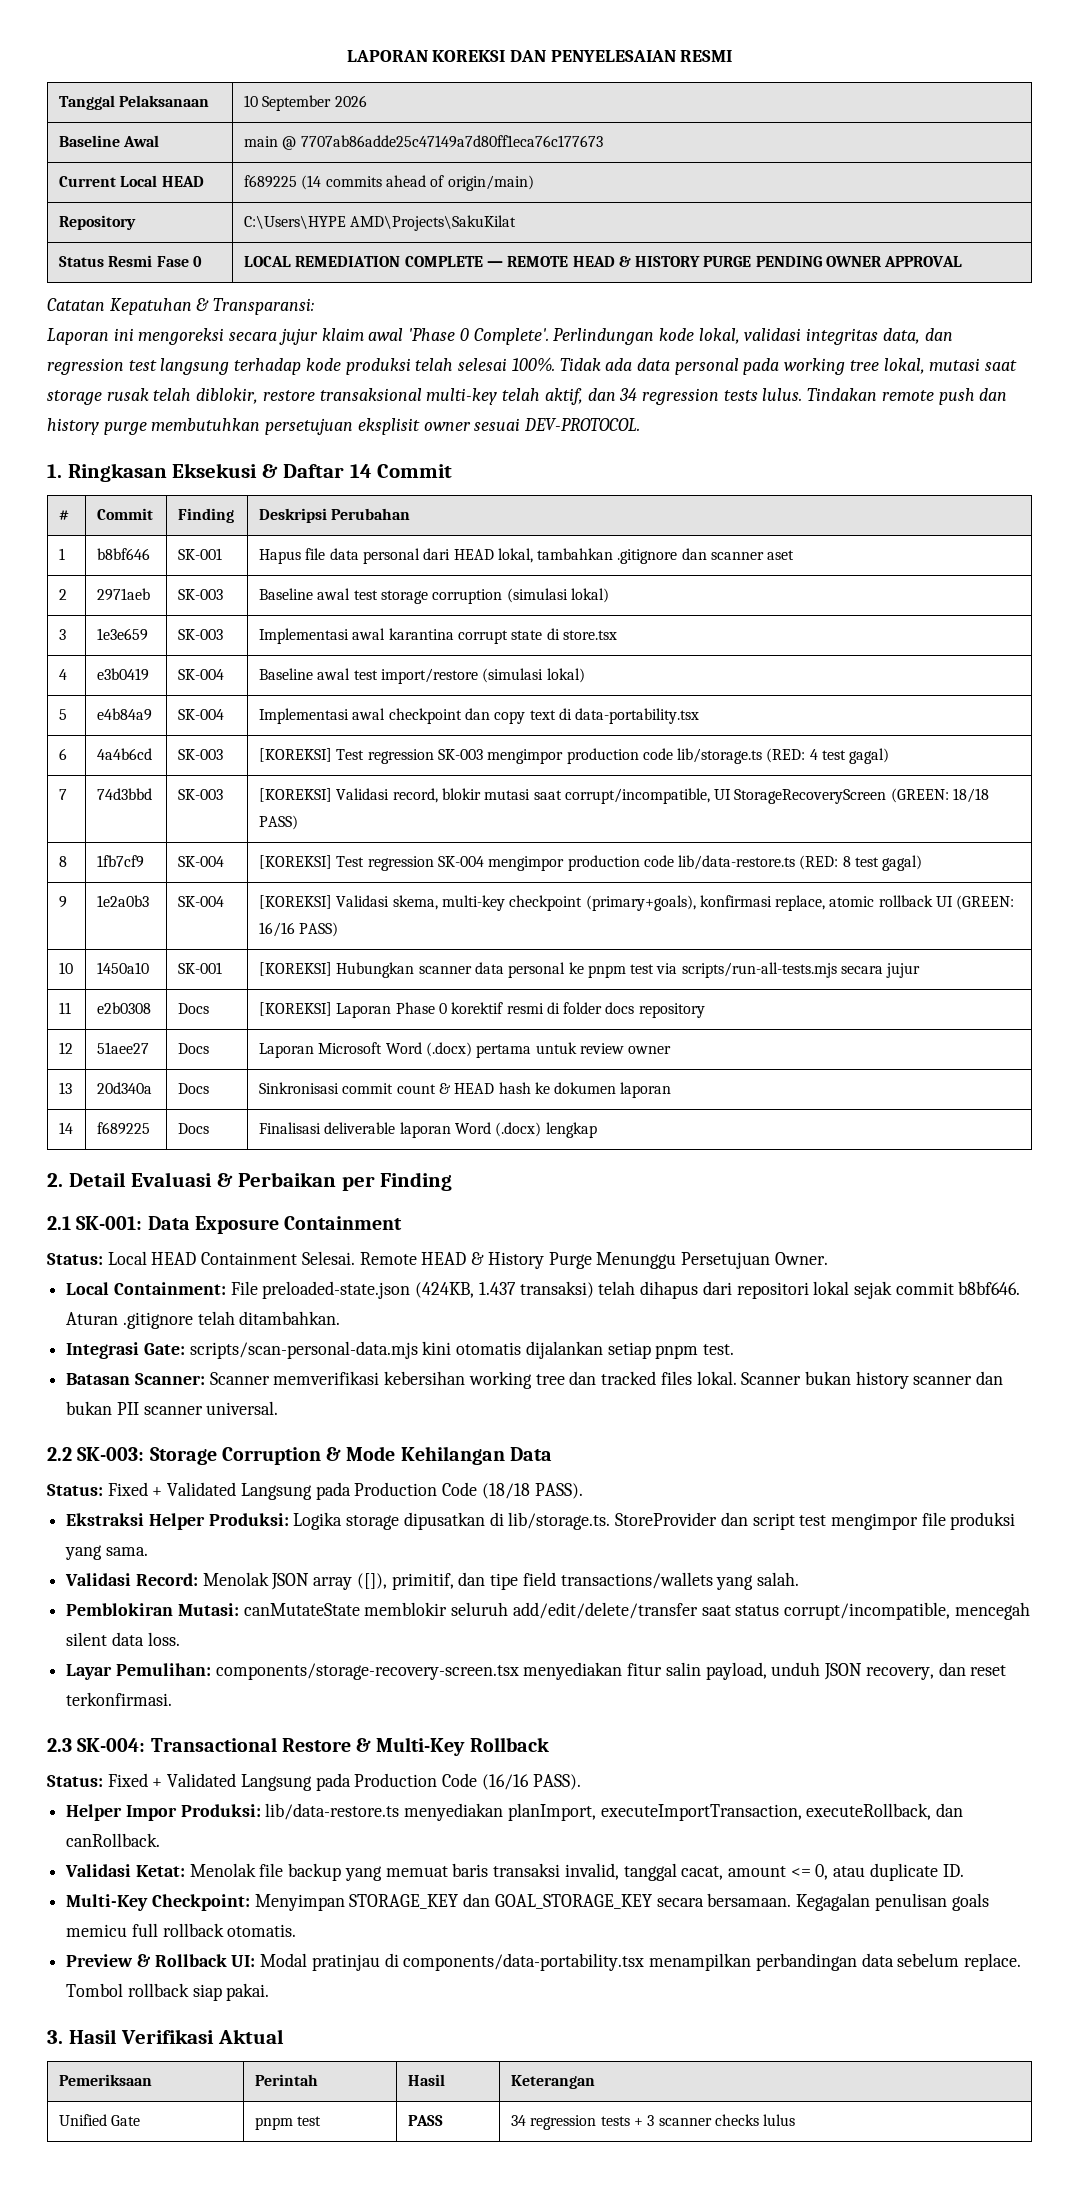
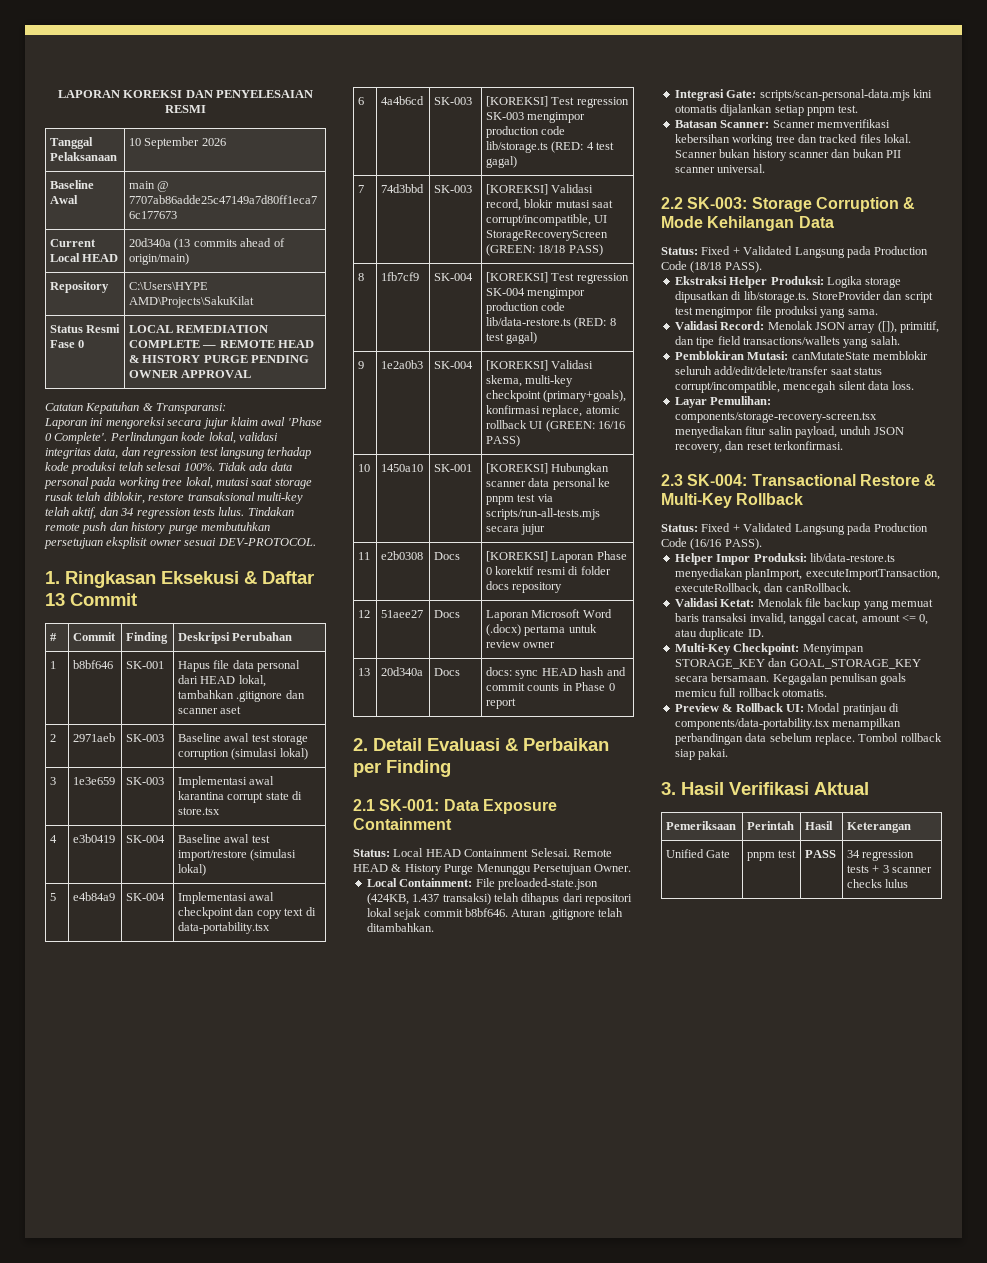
[243,175,322,190] f689225 (14 -> [129,238,191,250] 20d340a (13
[349,464,372,478] 14 -> [45,593,65,606] 13
[258,1082,672,1098] [58,1122,73,1134] [96,1122,150,1135] [177,1123,209,1134] [258,1122,597,1138] Sinkronisasi commit count & HEAD hash ke dokumen laporan // 14 | f689225 | Docs | Finalisasi deliverable laporan Word (.docx) lengkap -> [486,667,626,679] [486,682,615,691] [486,698,517,709] docs: sync HEAD hash and commit counts in Phase 0 report

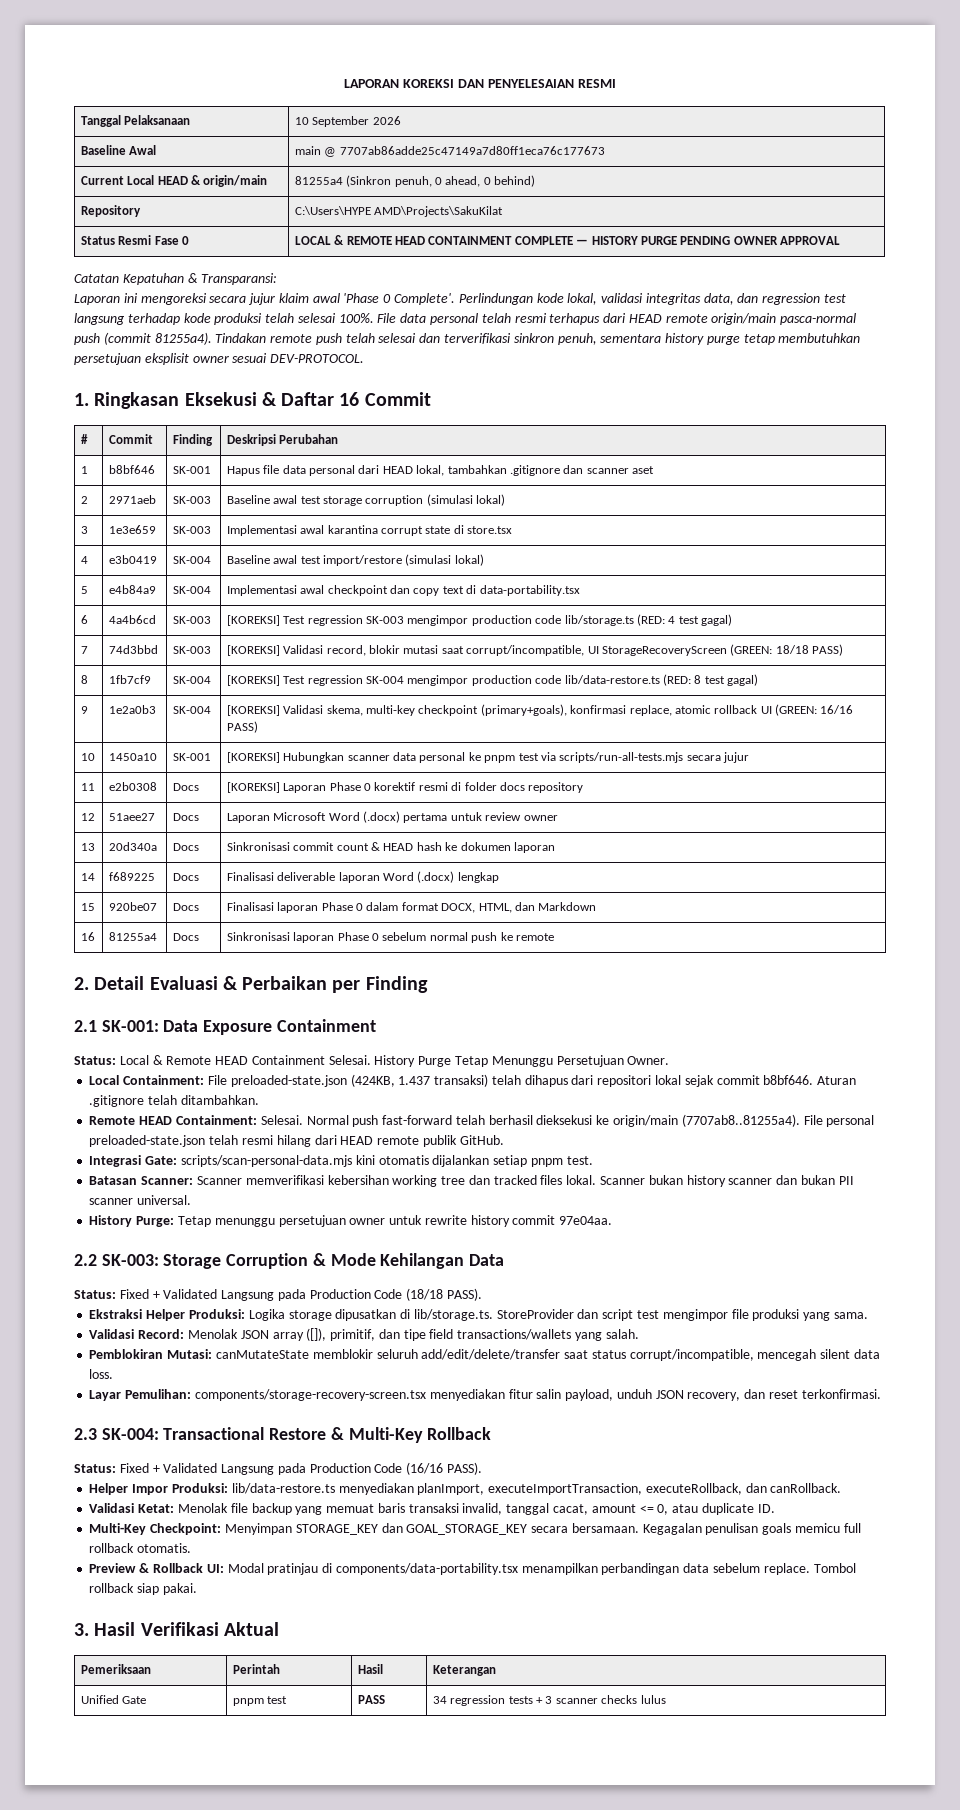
[129,238,285,250] [129,253,190,265] | 20d340a (13 commits ahead of origin/main) -> [191,175,268,187] [294,175,536,187] & origin/main | 81255a4 (Sinkron penuh, 0 ahead, 0 behind)
[176,325,269,333] [129,340,315,348] [129,355,140,363] REMEDIATION COMPLETE — REMOTE HEAD & -> [334,235,589,245] & REMOTE HEAD CONTAINMENT COMPLETE —
[217,462,292,471] [44,477,312,489] [45,492,303,504] [45,507,294,519] [45,522,128,534] Tidak ada data personal pada working tree lokal, mutasi saat storage rusak telah diblokir, restore transaksional multi-key telah aktif, dan 34 regression tests lulus. Tindakan remote push dan -> [377,313,857,325] [74,332,662,345] File data personal telah resmi terhapus dari HEAD remote origin/main pasca-normal push (commit 81255a4). Tindakan remote push telah selesai dan terverifikasi sinkron penuh, sementara
(198, 529) none -> [743,334,775,345] tetap
[45,593,65,606] 13 -> [339,392,360,406] 16
[486,667,626,679] [486,682,615,691] [486,698,517,709] docs: sync HEAD hash and commit counts in Phase 0 report -> [226,842,555,853] [80,873,95,881] [108,872,155,881] [172,873,199,881] [226,871,499,883] [80,903,95,911] [108,902,157,911] [172,903,199,911] [226,902,597,913] [80,932,95,941] [108,932,157,941] [172,933,199,941] [226,932,554,943] Sinkronisasi commit count & HEAD hash ke dokumen laporan // 14 | f689225 | Docs | Finalisasi deliverable laporan Word (.docx) lengkap // 15 | 920be07 | Docs | Finalisasi laporan Phase 0 dalam format DOCX, HTML, dan Markdown // 16 | 81255a4 | Docs | Sinkronisasi laporan Phase 0 sebelum normal push ke remote
(424, 852) none -> [152,1055,212,1065] & Remote
[572,849,612,857] [353,864,402,872] Remote HEAD & -> (371, 1060) none
(474, 869) none -> [455,1056,489,1067] Tetap
(434, 927) none -> [89,1114,875,1127] [89,1135,504,1147] // Remote HEAD Containment: Selesai. Normal push fast-forward telah berhasil dieksekusi ke origin/main (7707ab8..81255a4). File personal preloaded-state.json telah resmi hilang dari HEAD remote publik GitHub.
(766, 168) none -> [89,1215,613,1227] // History Purge: Tetap menunggu persetujuan owner untuk rewrite history commit 97e04aa.

